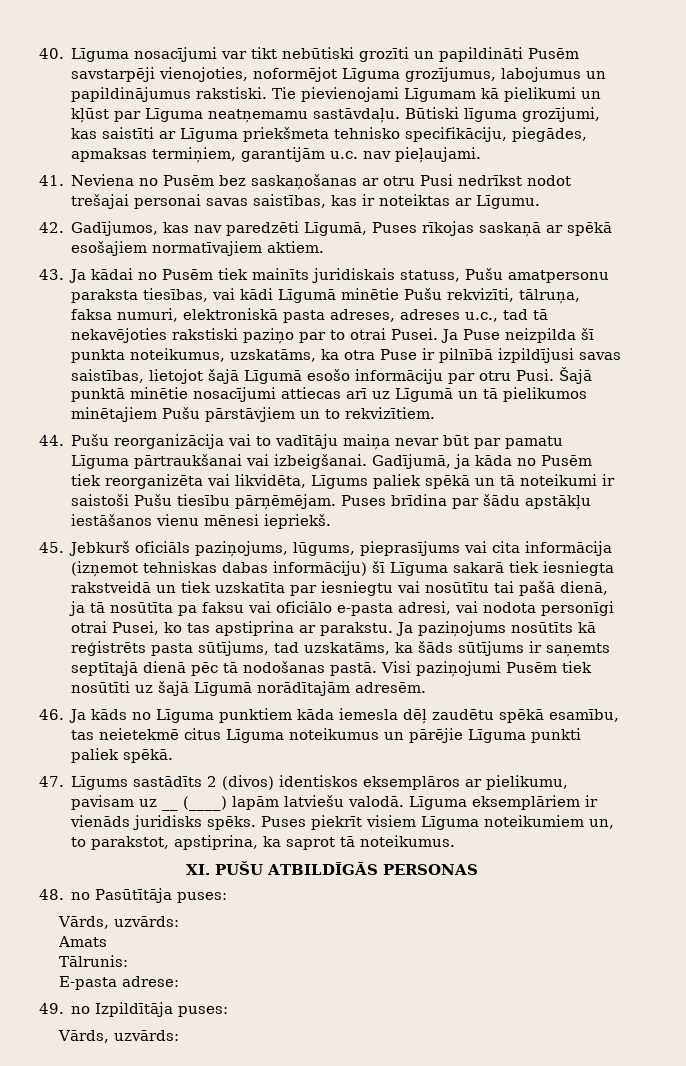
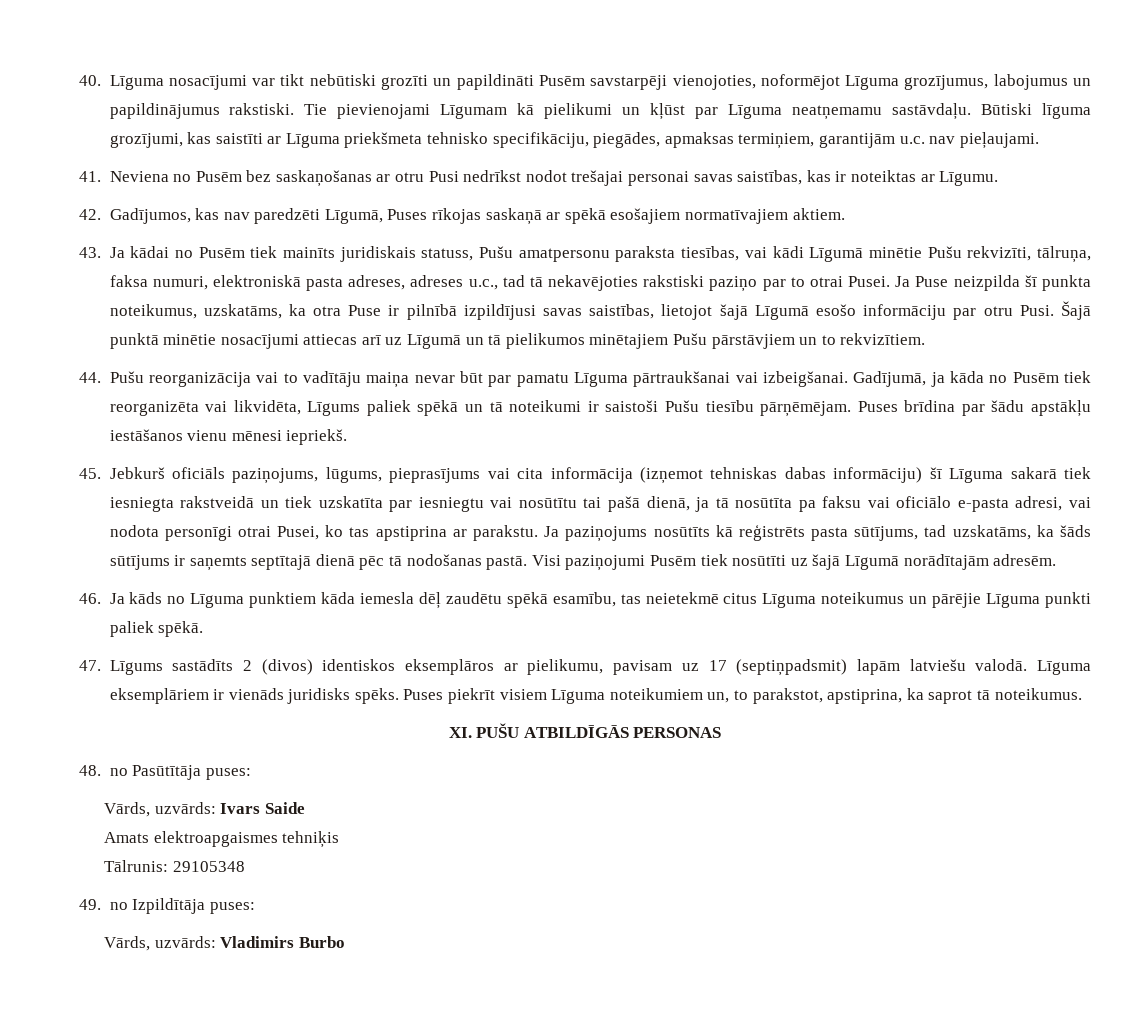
[162,796,228,811] __ (____) -> [708,659,848,676] 17 (septiņpadsmit)
(180, 921) none -> [220,802,305,814] Ivars Saide
(108, 941) none -> [153,831,340,848] elektroapgaismes tehniķis
[59,976,180,990] // E-pasta adrese: -> [172,861,245,872] 29105348
(180, 1035) none -> [220,936,345,948] Vladimirs Burbo

